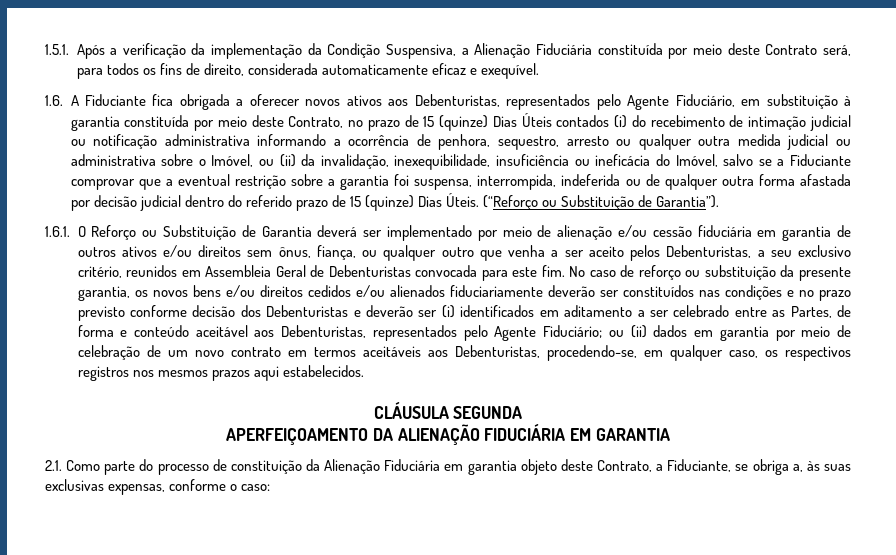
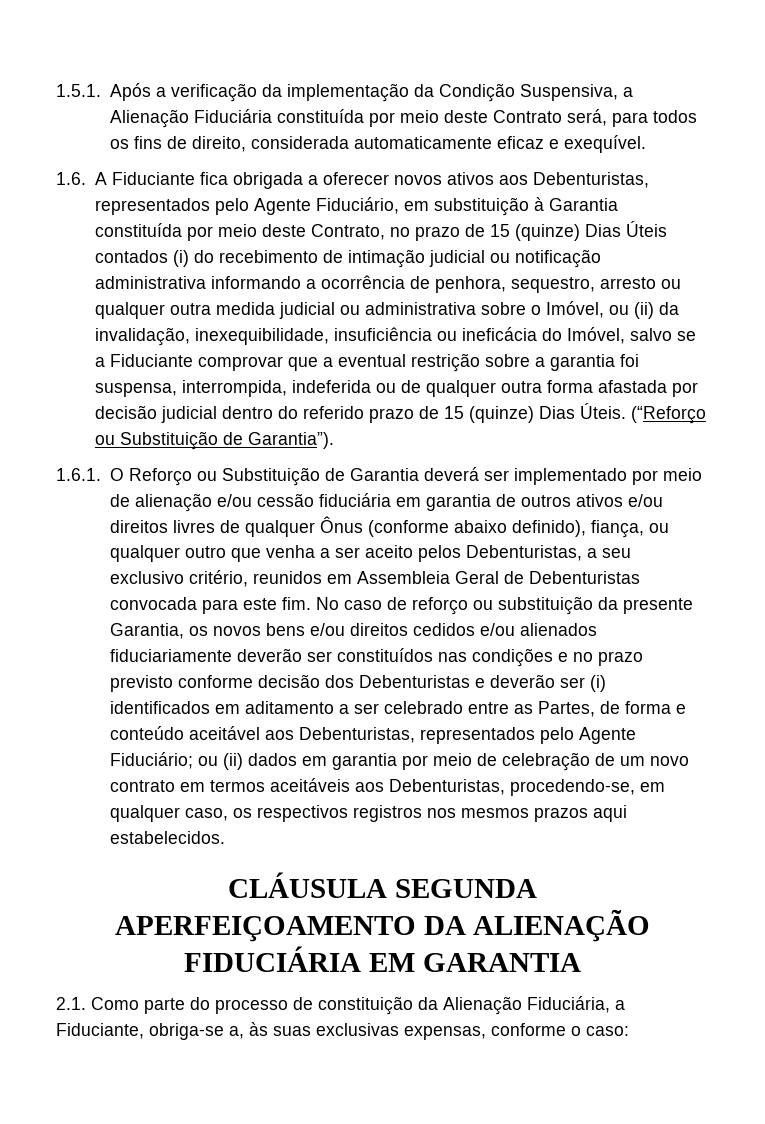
[70,116,120,131] garantia -> [548,198,618,211] Garantia
[247,247,311,258] sem ônus, -> [172,516,586,537] livres de qualquer Ônus (conforme abaixo definido),
[77,286,130,301] garantia, -> [109,623,184,639] Garantia,
[384,459,789,475] Fiduciária em garantia objeto deste Contrato, a Fiduciante, se obriga -> [527,996,625,1013] [56,1023,224,1040] Fiduciária, a Fiduciante, obriga-se

